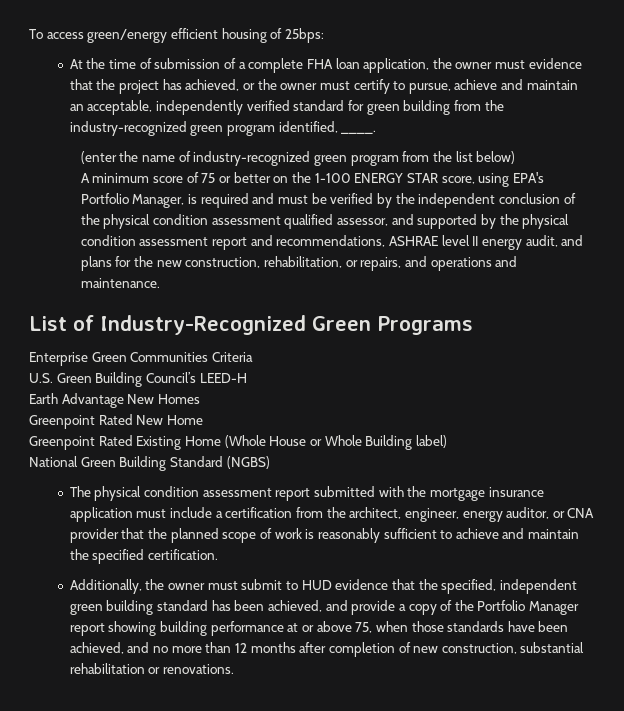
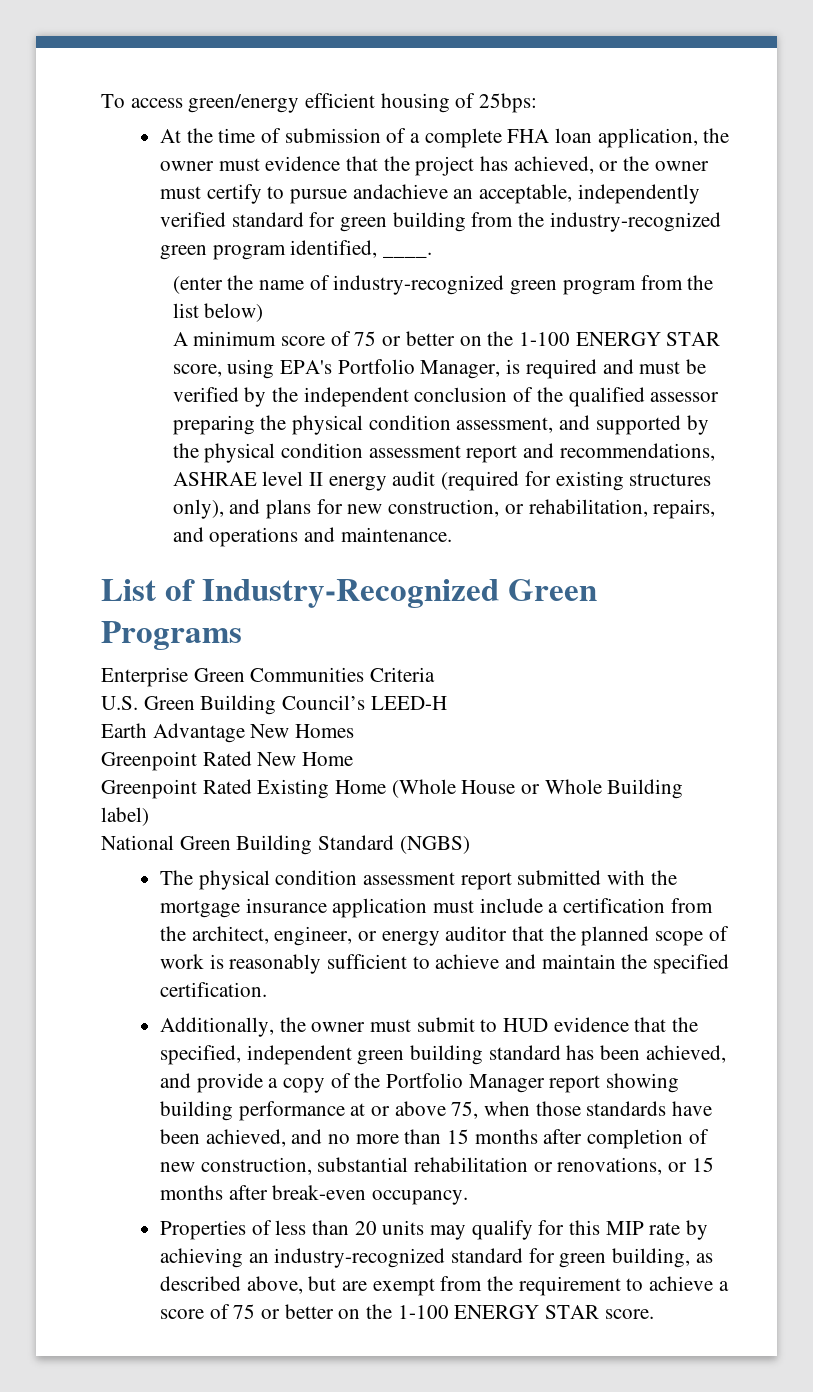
[408,79,578,94] pursue, achieve and maintain -> [290,184,448,204] pursue andachieve
[103,214,389,229] physical condition assessment qualified assessor, -> [568,387,720,407] [172,415,554,435] qualified assessor preparing the physical condition assessment,
[525,235,558,247] audit, -> [392,471,712,491] [172,499,224,519] audit (required for existing structures only),
[134,256,358,268] the new construction, rehabilitation, or -> [347,499,648,517] new construction, or rehabilitation,
[462,507,595,522] [69,528,119,543] energy auditor, or CNA provider -> [358,926,508,946] or energy auditor
[234,643,247,653] 12 -> [447,1129,470,1144] 15
[163,664,235,674] renovations. -> [557,1157,714,1175] [160,1185,469,1205] [160,1220,709,1240] [160,1248,713,1268] [160,1276,729,1296] [160,1304,654,1319] renovations, or 15 months after break-even occupancy. // Properties of less than 20 units may qualify for this MIP rate by achieving an industry-recognized standard for green building, as described above, but are exempt from the requirement to achieve a score of 75 or better on the 1-100 ENERGY STAR score.

